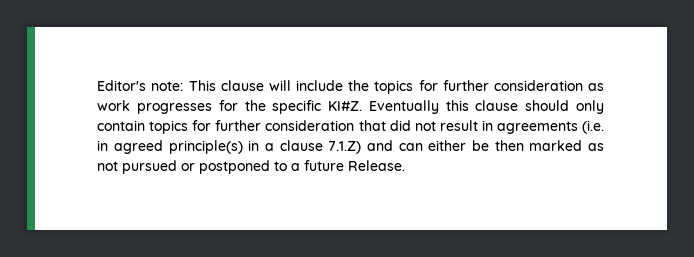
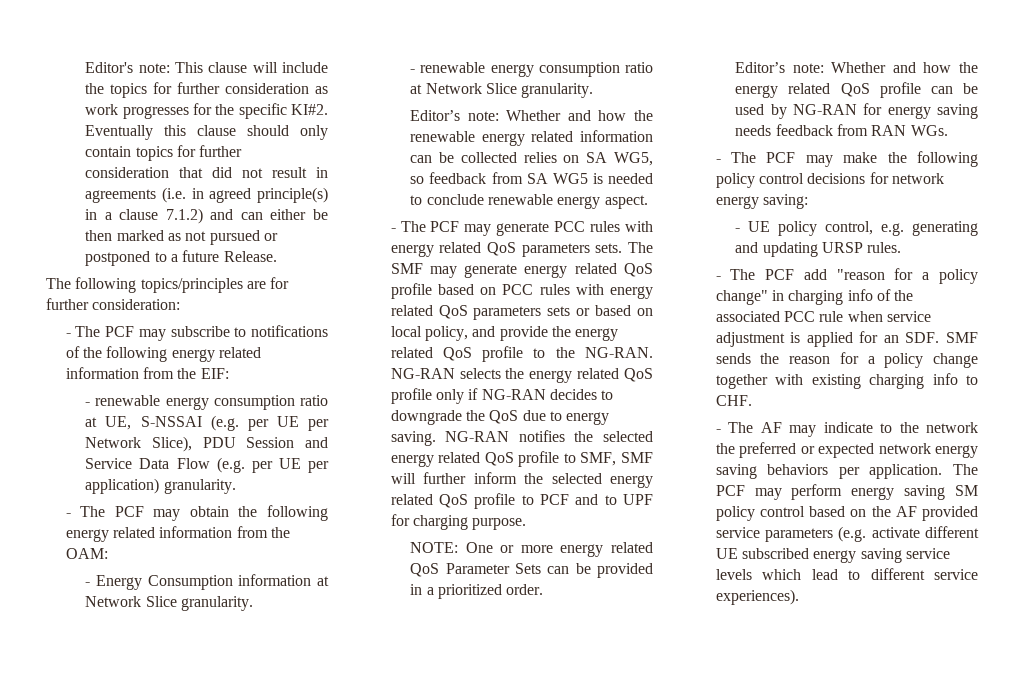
[328,101,363,111] KI#Z. -> [291,104,328,115] KI#2.
[328,141,362,154] 7.1.Z) -> [165,208,203,224] 7.1.2)
(406, 165) none -> [46,277,290,293] [46,298,181,310] [65,325,328,341] [65,346,261,362] [65,367,229,379] [85,395,328,410] [85,415,329,431] [85,436,328,452] [85,457,329,473] [85,478,236,494] [65,505,328,521] [65,526,290,542] [65,548,108,559] [85,574,330,590] [85,596,253,611] [410,62,653,77] [410,83,594,98] [410,110,653,121] [410,130,653,146] [410,152,653,166] [410,172,653,184] [410,194,648,209] [390,221,653,236] [390,242,653,257] [390,263,653,278] [390,283,653,299] [390,305,653,320] [390,326,619,341] [390,346,653,362] [390,368,653,383] [390,388,614,404] [390,410,610,425] [390,430,653,446] [390,451,653,467] [390,472,653,488] [390,493,653,509] [390,514,527,530] [410,542,653,557] [410,563,653,578] [410,584,544,599] [735,62,978,73] [735,82,978,98] [735,103,978,119] [735,124,948,136] [715,151,978,167] [715,172,944,188] [715,194,808,209] [735,221,978,236] [735,242,902,257] [715,268,978,284] [715,289,914,305] [715,311,931,322] [715,331,978,347] [715,352,978,368] [715,373,978,389] [715,395,752,406] [715,422,978,437] [715,442,978,458] [715,464,978,479] [715,484,978,500] [715,506,978,521] [715,526,979,542] [715,548,950,563] [715,568,978,580] [715,589,799,605] // The following topics/principles are for further consideration: // - The PCF may subscribe to notifications of the following energy related information from the EIF: // - renewable energy consumption ratio at UE, S-NSSAI (e.g. per UE per Network Slice), PDU Session and Service Data Flow (e.g. per UE per application) granularity. // - The PCF may obtain the following energy related information from the OAM: // - Energy Consumption information at Network Slice granularity. // - renewable energy consumption ratio at Network Slice granularity. // Editor’s note: Whether and how the renewable energy related information can be collected relies on SA WG5, so feedback from SA WG5 is needed to conclude renewable energy aspect. // - The PCF may generate PCC rules with energy related QoS parameters sets. The SMF may generate energy related QoS profile based on PCC rules with energy related QoS parameters sets or based on local policy, and provide the energy related QoS profile to the NG-RAN. NG-RAN selects the energy related QoS profile only if NG-RAN decides to downgrade the QoS due to energy saving. NG-RAN notifies the selected energy related QoS profile to SMF, SMF will further inform the selected energy related QoS profile to PCF and to UPF for charging purpose. // NOTE: One or more energy related QoS Parameter Sets can be provided in a prioritized order. // Editor’s note: Whether and how the energy related QoS profile can be used by NG-RAN for energy saving needs feedback from RAN WGs. // - The PCF may make the following policy control decisions for network energy saving: // - UE policy control, e.g. generating and updating URSP rules. // - The PCF add "reason for a policy change" in charging info of the associated PCC rule when service adjustment is applied for an SDF. SMF sends the reason for a policy change together with existing charging info to CHF. // - The AF may indicate to the network the preferred or expected network energy saving behaviors per application. The PCF may perform energy saving SM policy control based on the AF provided service parameters (e.g. activate different UE subscribed energy saving service levels which lead to different service experiences).

